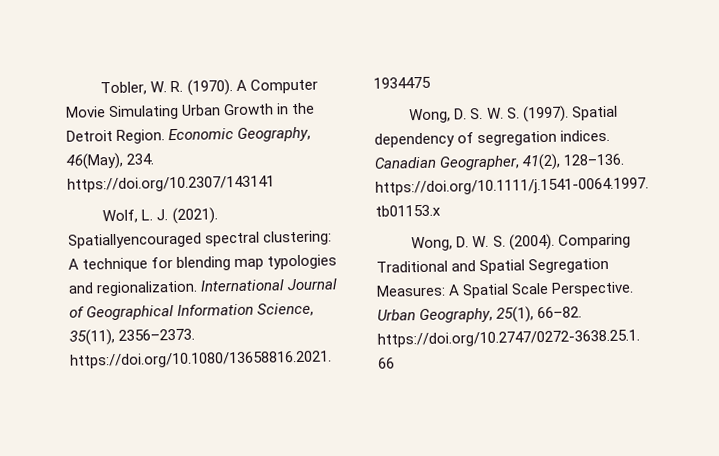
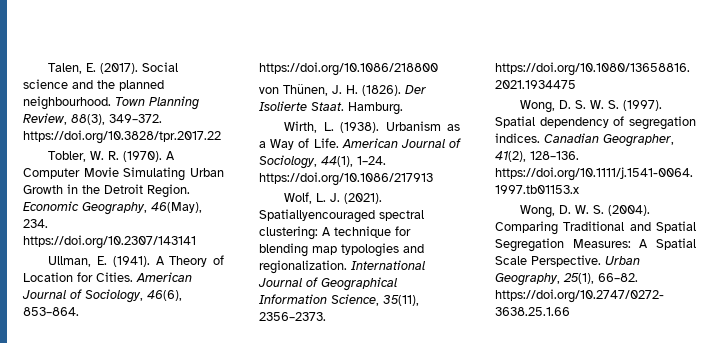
(100, 88) none -> [48,62,179,74] [23,79,164,91] [23,96,199,110] [23,113,162,125] [23,130,221,144] Talen, E. (2017). Social science and the planned neighbourhood. Town Planning Review, 88(3), 349–372. https://doi.org/10.3828/tpr.2017.22 //
(275, 184) none -> [48,255,224,267] [23,272,192,282] [22,289,182,303] [23,307,79,316] [259,62,438,76] [259,84,426,96] [259,101,403,115] [284,121,460,133] [259,138,461,150] [259,155,386,169] [259,172,433,186] // Ullman, E. (1941). A Theory of Location for Cities. American Journal of Sociology, 46(6), 853–864. https://doi.org/10.1086/218800 // von Thünen, J. H. (1826). Der Isolierte Staat. Hamburg. // Wirth, L. (1938). Urbanism as a Way of Life. American Journal of Sociology, 44(1), 1–24. https://doi.org/10.1086/217913

